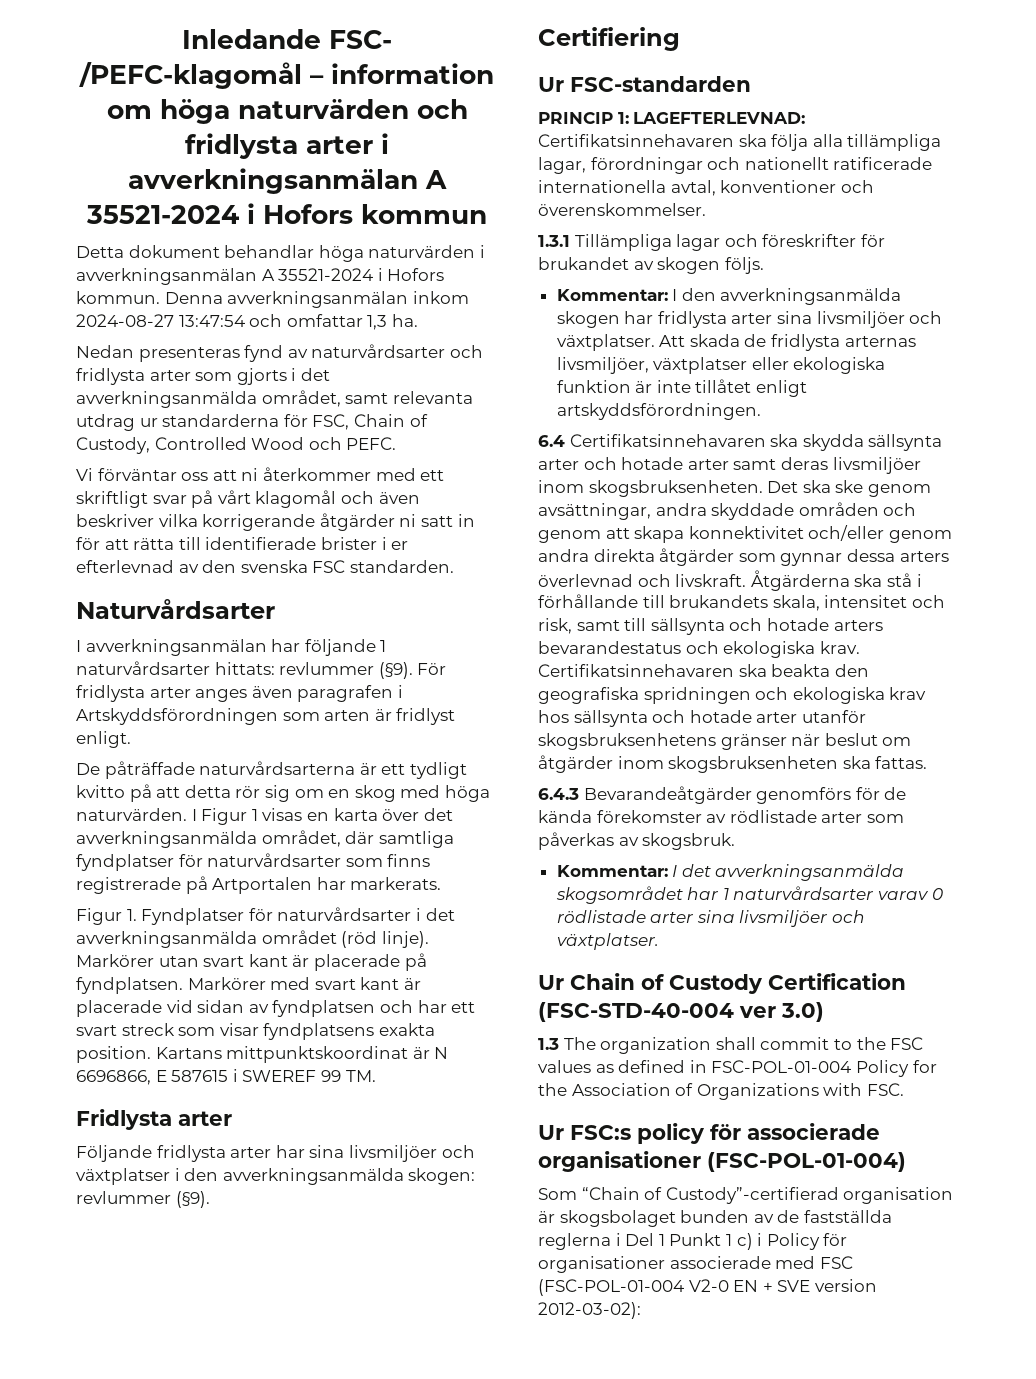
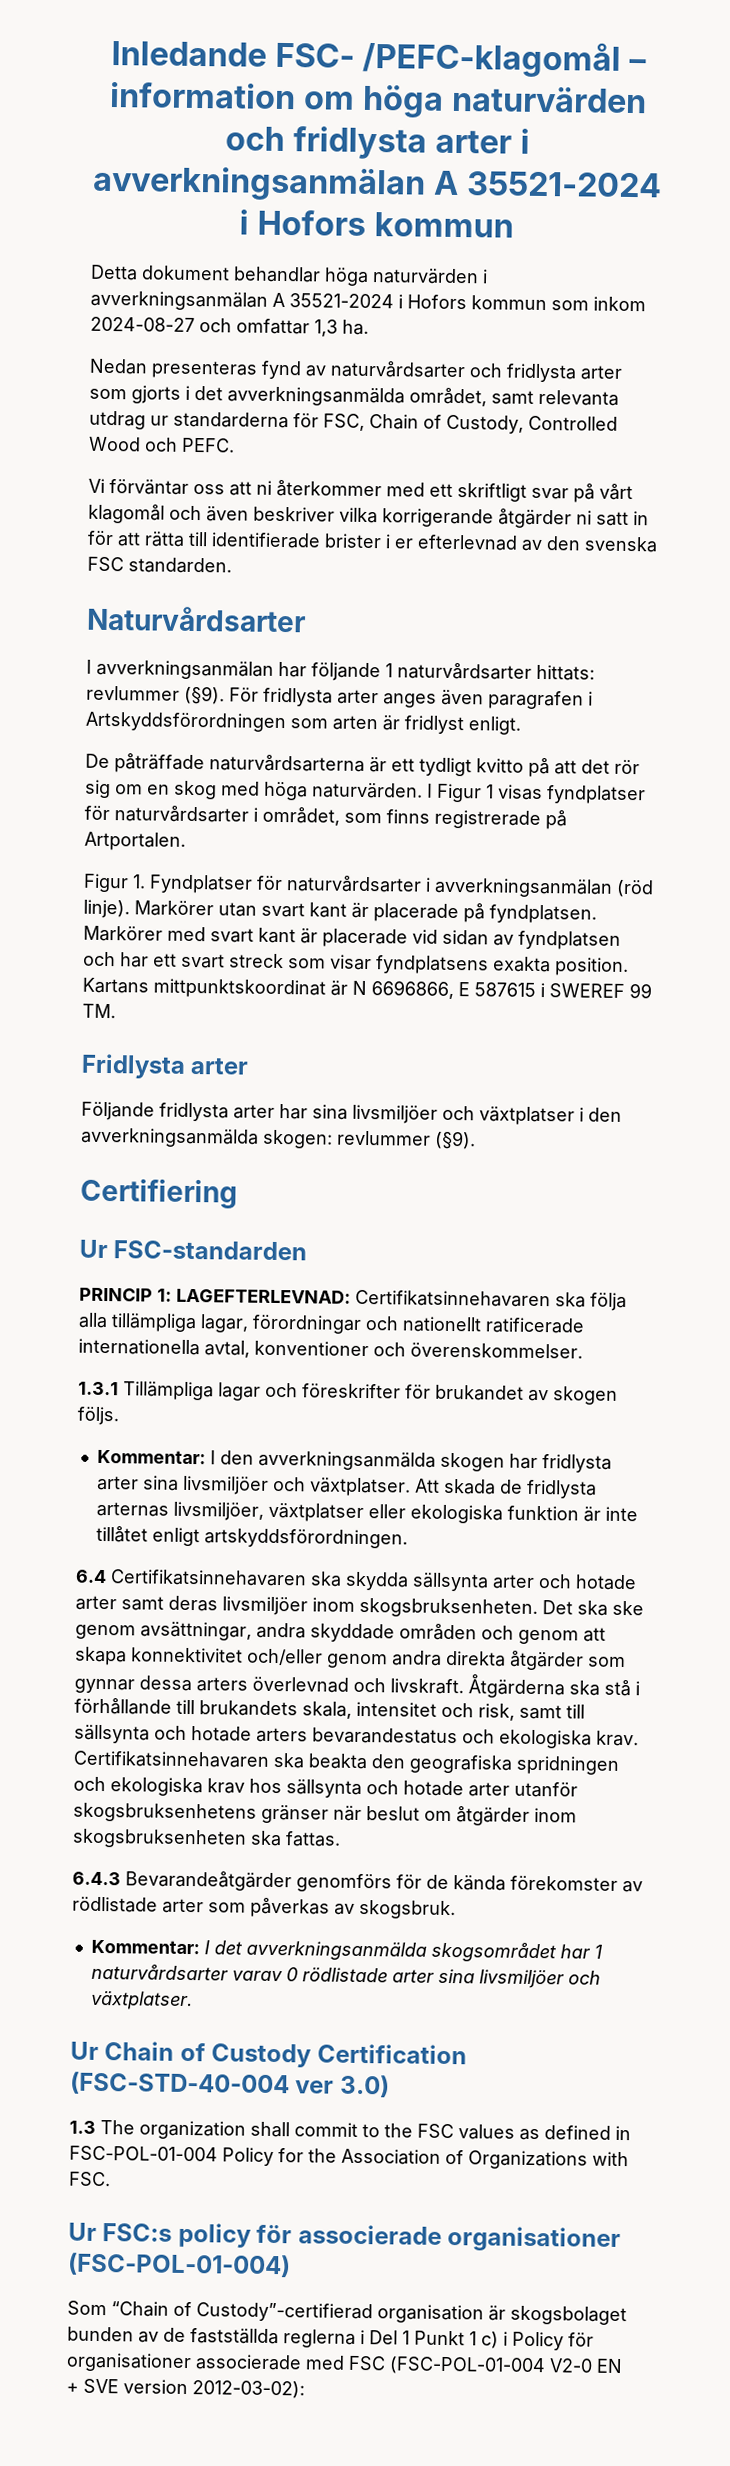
[76,291,409,308] kommun. Denna avverkningsanmälan -> [471,295,589,311] kommun som
[178,315,245,327] 13:47:54 -> (195, 324) none
[184,785,231,798] detta -> [581,759,610,774] det
[306,808,453,821] [76,830,454,848] en karta över det avverkningsanmälda området, där samtliga -> (543, 792) none
(342, 860) none -> [253,806,340,826] i området,
[212,877,442,894] Artportalen har markerats. -> [84,831,186,851] Artportalen.
[425,908,455,921] [76,930,337,948] det avverkningsanmälda området -> [434,877,613,898] avverkningsanmälan

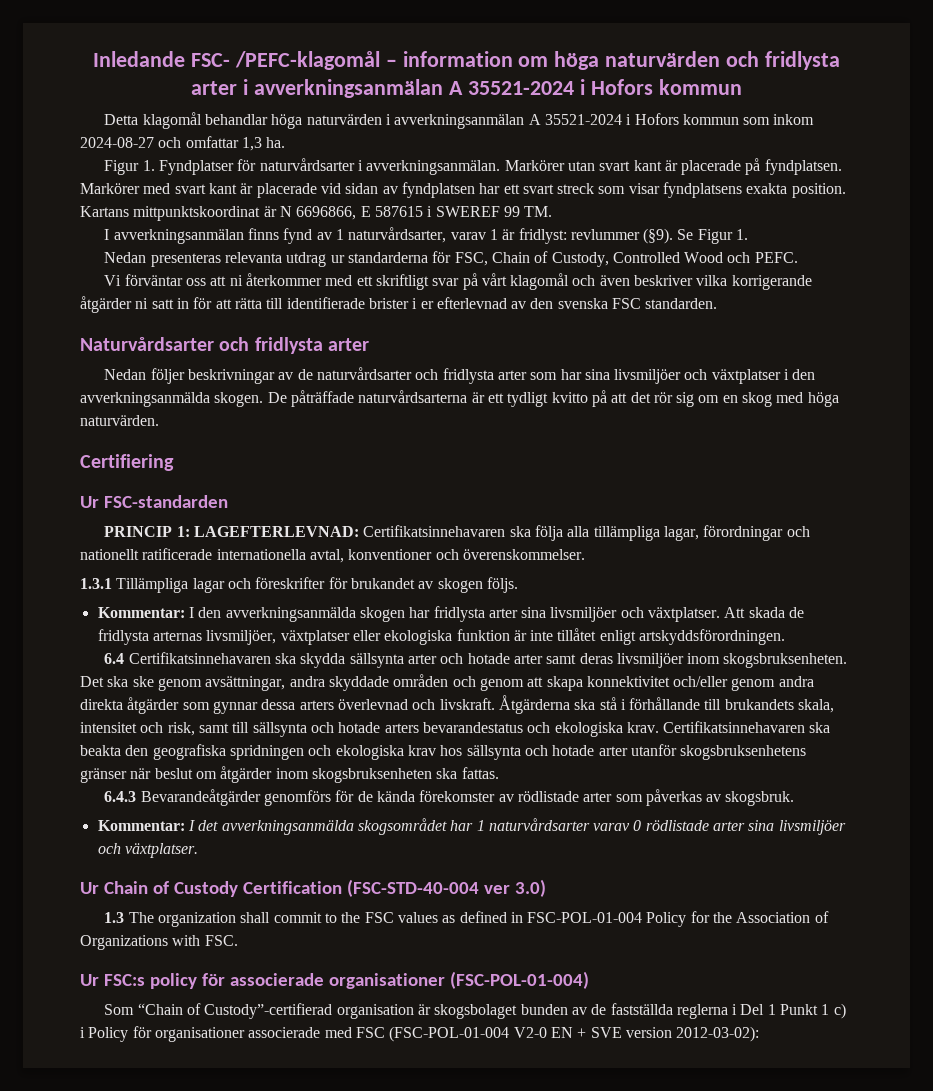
[141,265,230,281] dokument -> [142,112,202,129] klagomål
[89,358,623,383] [89,385,534,407] Nedan presenteras fynd av naturvårdsarter och fridlysta arter som gjorts i det avverkningsanmälda området, samt -> [104,158,842,175] [80,182,846,198] [80,206,553,221] [104,227,749,244] [104,252,221,267] Figur 1. Fyndplatser för naturvårdsarter i avverkningsanmälan. Markörer utan svart kant är placerade på fyndplatsen. Markörer med svart kant är placerade vid sidan av fyndplatsen har ett svart streck som visar fyndplatsens exakta position. Kartans mittpunktskoordinat är N 6696866, E 587615 i SWEREF 99 TM. // I avverkningsanmälan finns fynd av 1 naturvårdsarter, varav 1 är fridlyst: revlummer (§9). Se Figur 1. // Nedan presenteras
[86,659,595,682] [86,685,593,710] [85,711,521,735] // I avverkningsanmälan har följande 1 naturvårdsarter hittats: revlummer (§9). För fridlysta arter anges även paragrafen i Artskyddsförordningen som arten är fridlyst enligt. // -> [219,337,370,354] [104,367,816,384] [80,392,264,407] och fridlysta arter // Nedan följer beskrivningar av de naturvårdsarter och fridlysta arter som har sina livsmiljöer och växtplatser i den avverkningsanmälda skogen.
[427,783,646,805] [84,805,567,830] [84,831,186,851] [83,873,654,898] [83,899,597,924] [83,925,621,950] [83,951,629,977] [82,977,652,1000] [82,1003,116,1019] [81,1053,250,1079] [81,1101,622,1126] [80,1127,476,1150] I Figur 1 visas fyndplatser för naturvårdsarter i området, som finns registrerade på Artportalen. // Figur 1. Fyndplatser för naturvårdsarter i avverkningsanmälan (röd linje). Markörer utan svart kant är placerade på fyndplatsen. Markörer med svart kant är placerade vid sidan av fyndplatsen och har ett svart streck som visar fyndplatsens exakta position. Kartans mittpunktskoordinat är N 6696866, E 587615 i SWEREF 99 TM. // Fridlysta arter // Följande fridlysta arter har sina livsmiljöer och växtplatser i den avverkningsanmälda skogen: revlummer (§9). -> (159, 420) none

